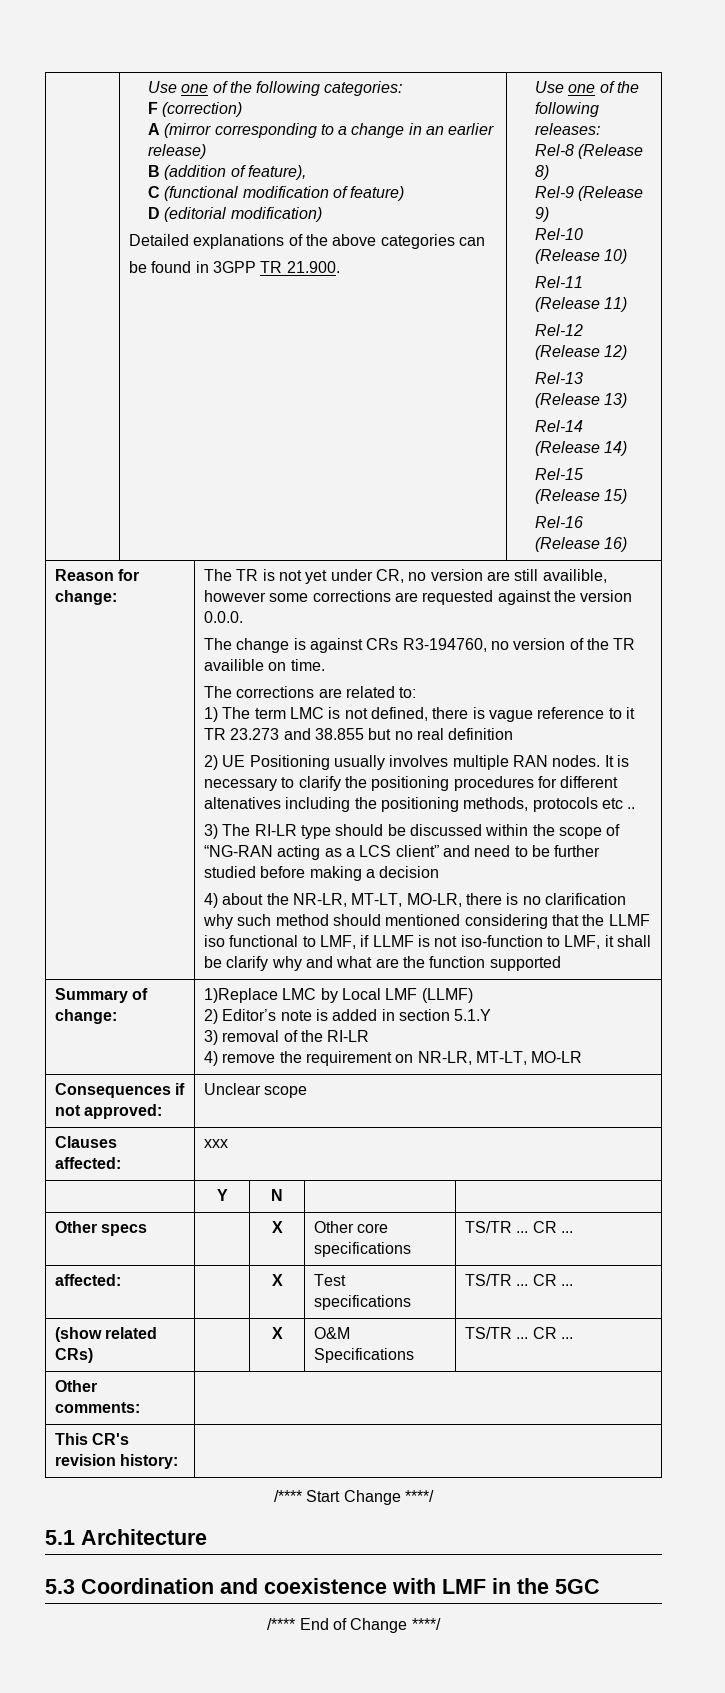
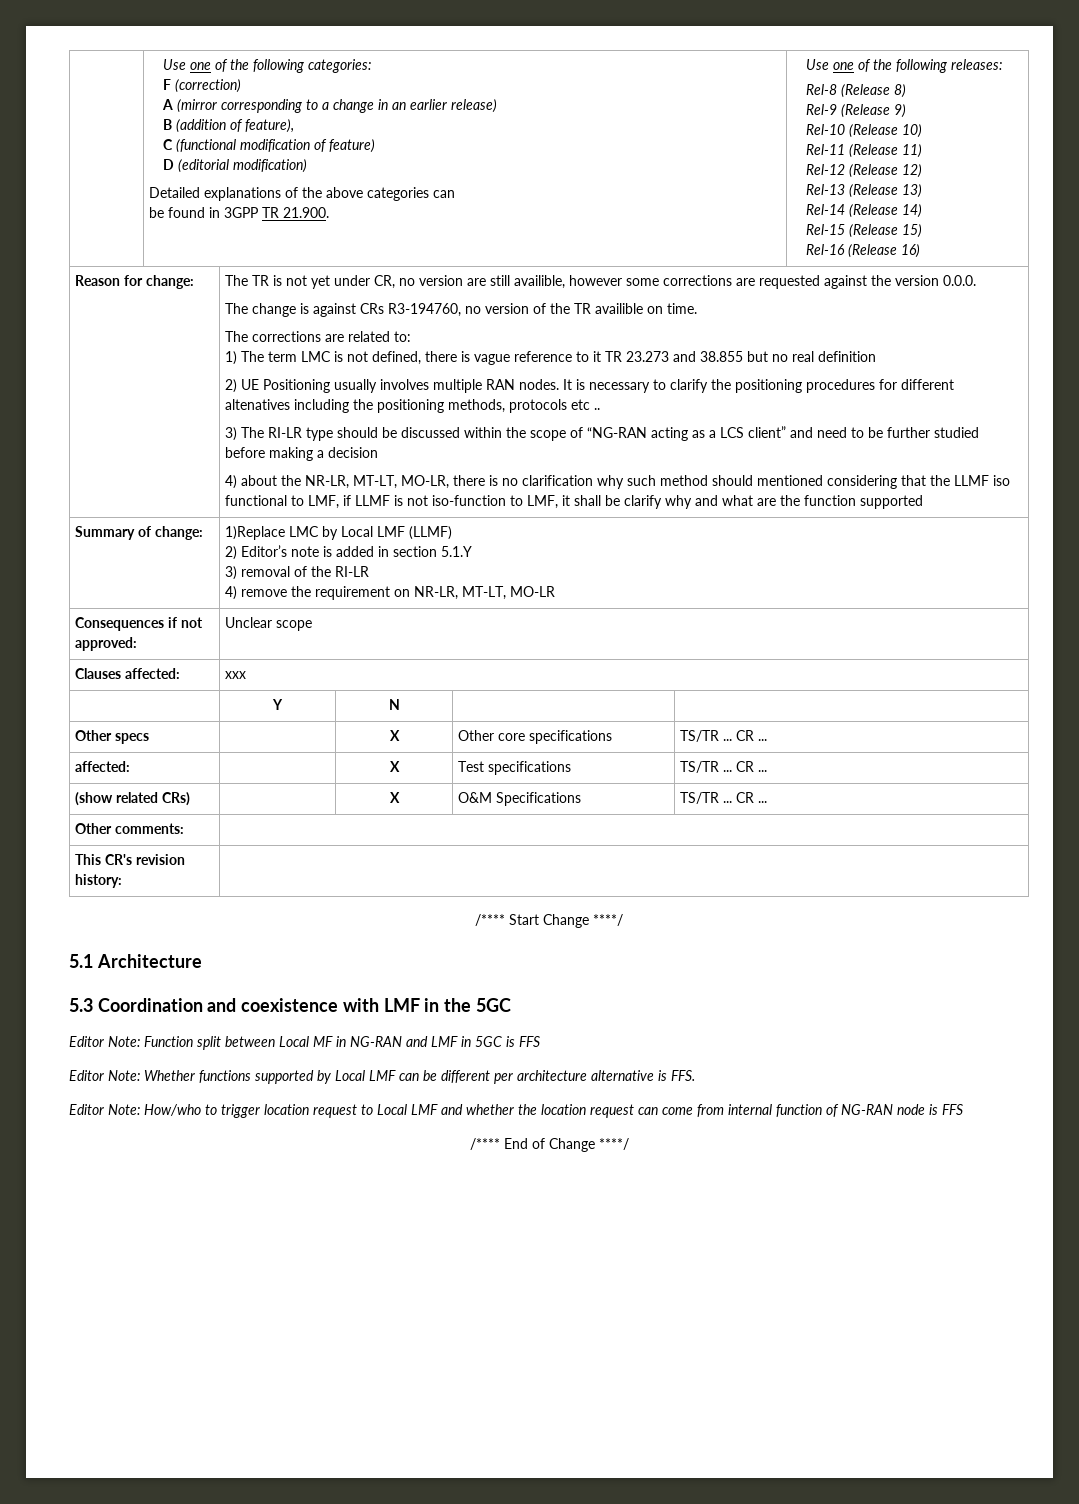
(600, 1586) none -> [69,1036,540,1050] [69,1070,695,1084] [69,1104,963,1118] // Editor Note: Function split between Local MF in NG-RAN and LMF in 5GC is FFS // Editor Note: Whether functions supported by Local LMF can be different per architecture alternative is FFS. // Editor Note: How/who to trigger location request to Local LMF and whether the location request can come from internal function of NG-RAN node is FFS

